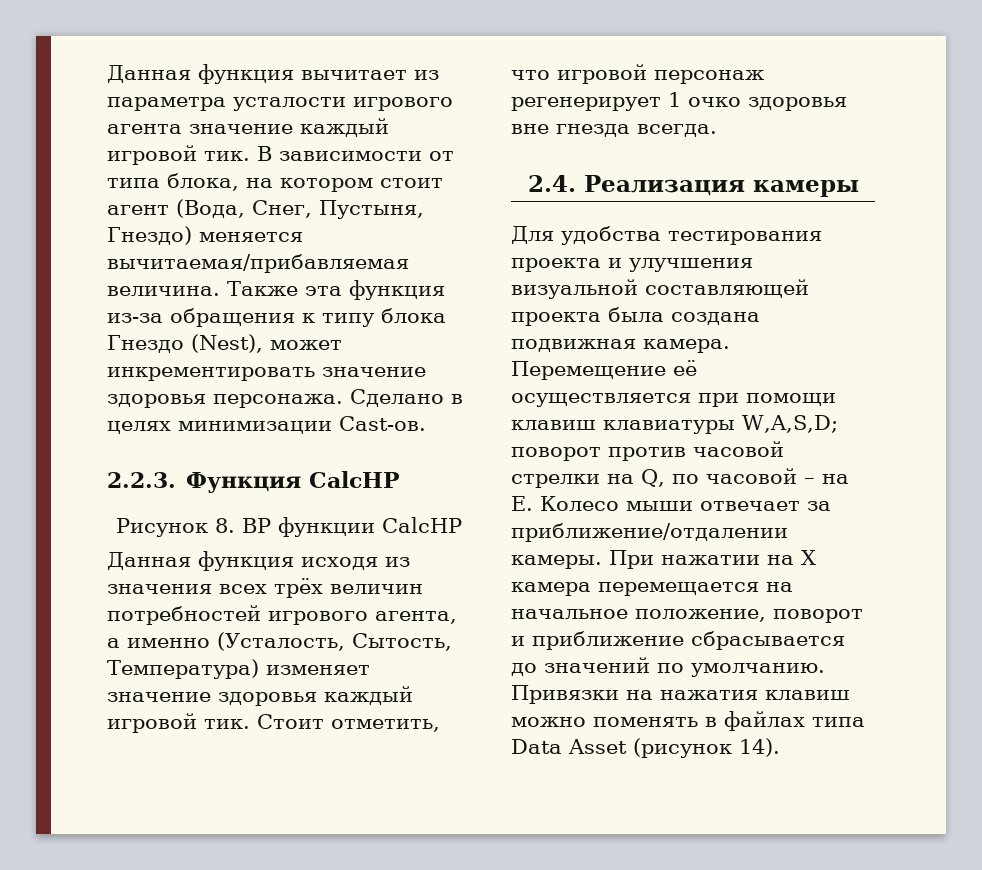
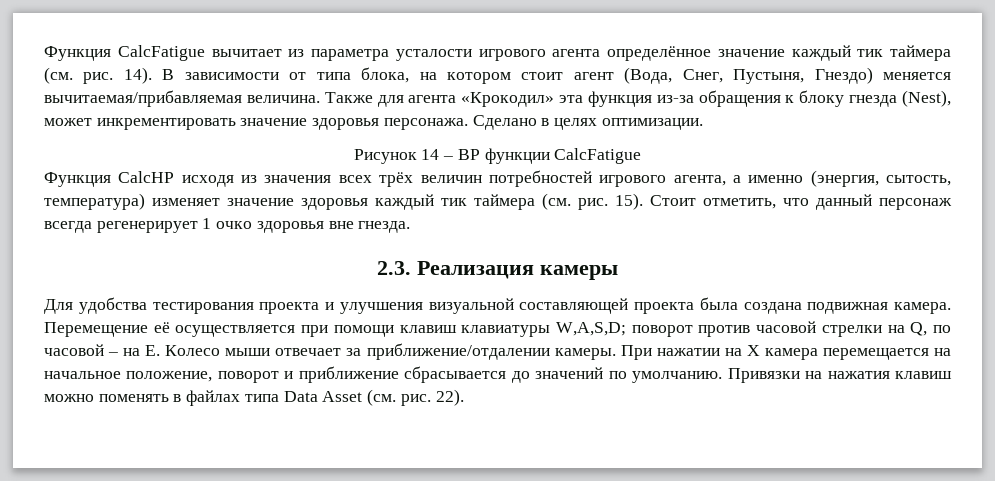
[107,64,294,84] Данная функция -> [44,45,205,61] Функция CalcFatigue
(182, 129) none -> [607,46,711,61] определённое
[107,145,250,165] игровой тик. -> [857,45,951,61] [44,67,152,84] тик таймера (см. рис. 14).
(298, 288) none -> [377,92,555,107] для агента «Крокодил»
[322,308,446,327] [107,335,184,353] типу блока Гнездо -> [799,90,898,107] блоку гнезда
[178,416,426,434] [107,471,401,493] [116,517,462,537] [107,551,294,571] минимизации Cast-ов. // 2.2.3. Функция CalcHP // Рисунок 8. BP функции CalcHP // Данная функция -> [601,118,703,130] [353,148,642,164] [44,171,175,187] оптимизации. // Рисунок 14 – BP функции CalcFatigue // Функция CalcHP
[217,632,452,651] [107,659,259,679] (Усталость, Сытость, Температура) -> [810,170,952,187] [44,193,145,210] (энергия, сытость, температура)
[107,713,440,733] [511,64,765,84] игровой тик. Стоит отметить, что игровой персонаж -> [441,193,952,210] [44,221,92,233] тик таймера (см. рис. 15). Стоит отметить, что данный персонаж всегда
[556,124,717,137] [527,175,576,192] гнезда всегда. // 2.4. -> [358,221,411,233] [377,261,411,275] гнезда. // 2.3.
[633,738,780,758] (рисунок 14). -> [367,389,464,406] (см. рис. 22).

